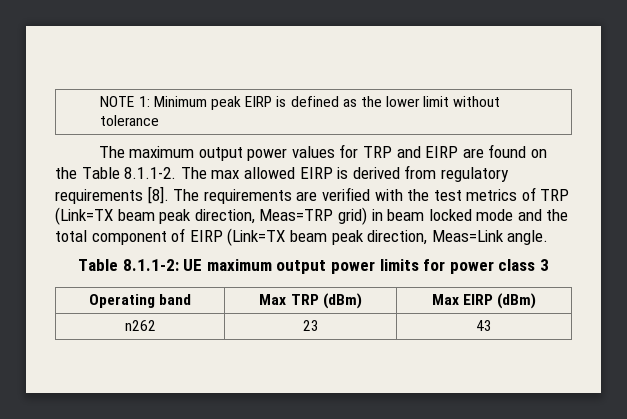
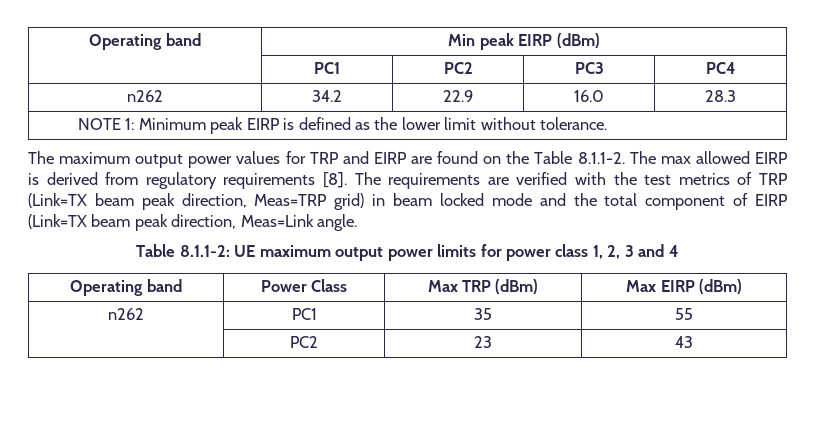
(100, 101) none -> [89,33,201,50] [448,33,600,50] [314,62,340,74] [443,62,473,74] [574,62,604,74] [705,62,736,74] [127,90,163,102] [312,90,342,102] [443,90,473,102] [574,90,604,102] [705,90,736,102] Operating band | Min peak EIRP (dBm) // | PC1 | PC2 | PC3 | PC4 // n262 | 34.2 | 22.9 | 16.0 | 28.3 //
[100,115,160,126] tolerance -> [540,117,608,130] tolerance.
(536, 265) none -> [592,245,621,259] 1, 2,
[88,294,192,308] // Operating band -> [638,244,679,257] [70,279,182,296] [260,279,348,292] and 4 // Operating band | Power Class
(156, 325) none -> [291,308,317,320] [474,308,492,320] [675,308,693,320] [290,336,318,348] | PC1 | 35 | 55 // | PC2

